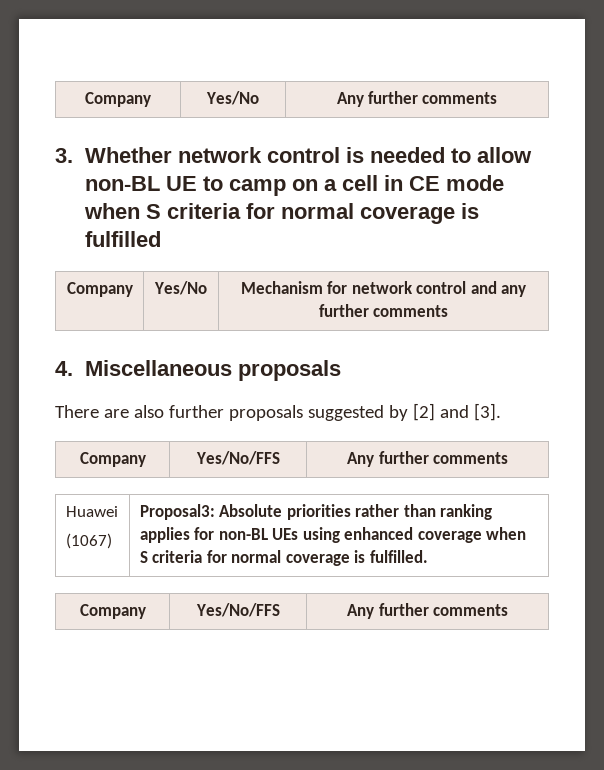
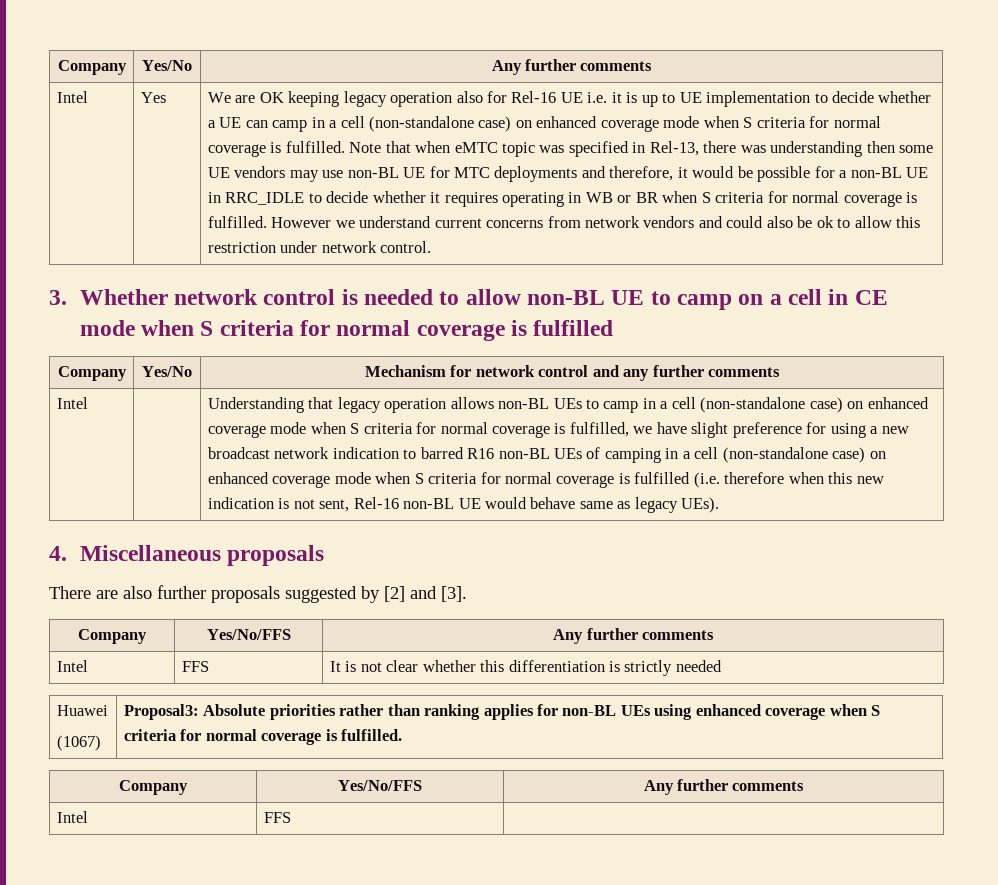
(498, 98) none -> [56,91,88,103] [140,92,166,103] [207,91,932,107] [207,116,881,132] [207,141,934,157] [207,166,928,182] [207,191,917,207] [207,216,921,228] [207,241,432,253] // Intel | Yes | We are OK keeping legacy operation also for Rel-16 UE i.e. it is up to UE implementation to decide whether a UE can camp in a cell (non-standalone case) on enhanced coverage mode when S criteria for normal coverage is fulfilled. Note that when eMTC topic was specified in Rel-13, there was understanding then some UE vendors may use non-BL UE for MTC deployments and therefore, it would be possible for a non-BL UE in RRC_IDLE to decide whether it requires operating in WB or BR when S criteria for normal coverage is fulfilled. However we understand current concerns from network vendors and could also be ok to allow this restriction under network control.
(449, 311) none -> [56,397,88,409] [207,397,929,413] [207,422,909,438] [207,447,886,463] [207,472,884,488] [207,497,720,513] // Intel | | Understanding that legacy operation allows non-BL UEs to camp in a cell (non-standalone case) on enhanced coverage mode when S criteria for normal coverage is fulfilled, we have slight preference for using a new broadcast network indication to barred R16 non-BL UEs of camping in a cell (non-standalone case) on enhanced coverage mode when S criteria for normal coverage is fulfilled (i.e. therefore when this new indication is not sent, Rel-16 non-BL UE would behave same as legacy UEs).
(508, 458) none -> [56,660,88,672] [181,661,209,672] [329,660,722,676] // Intel | FFS | It is not clear whether this differentiation is strictly needed
(508, 610) none -> [56,811,88,823] [263,812,291,823] // Intel | FFS |

